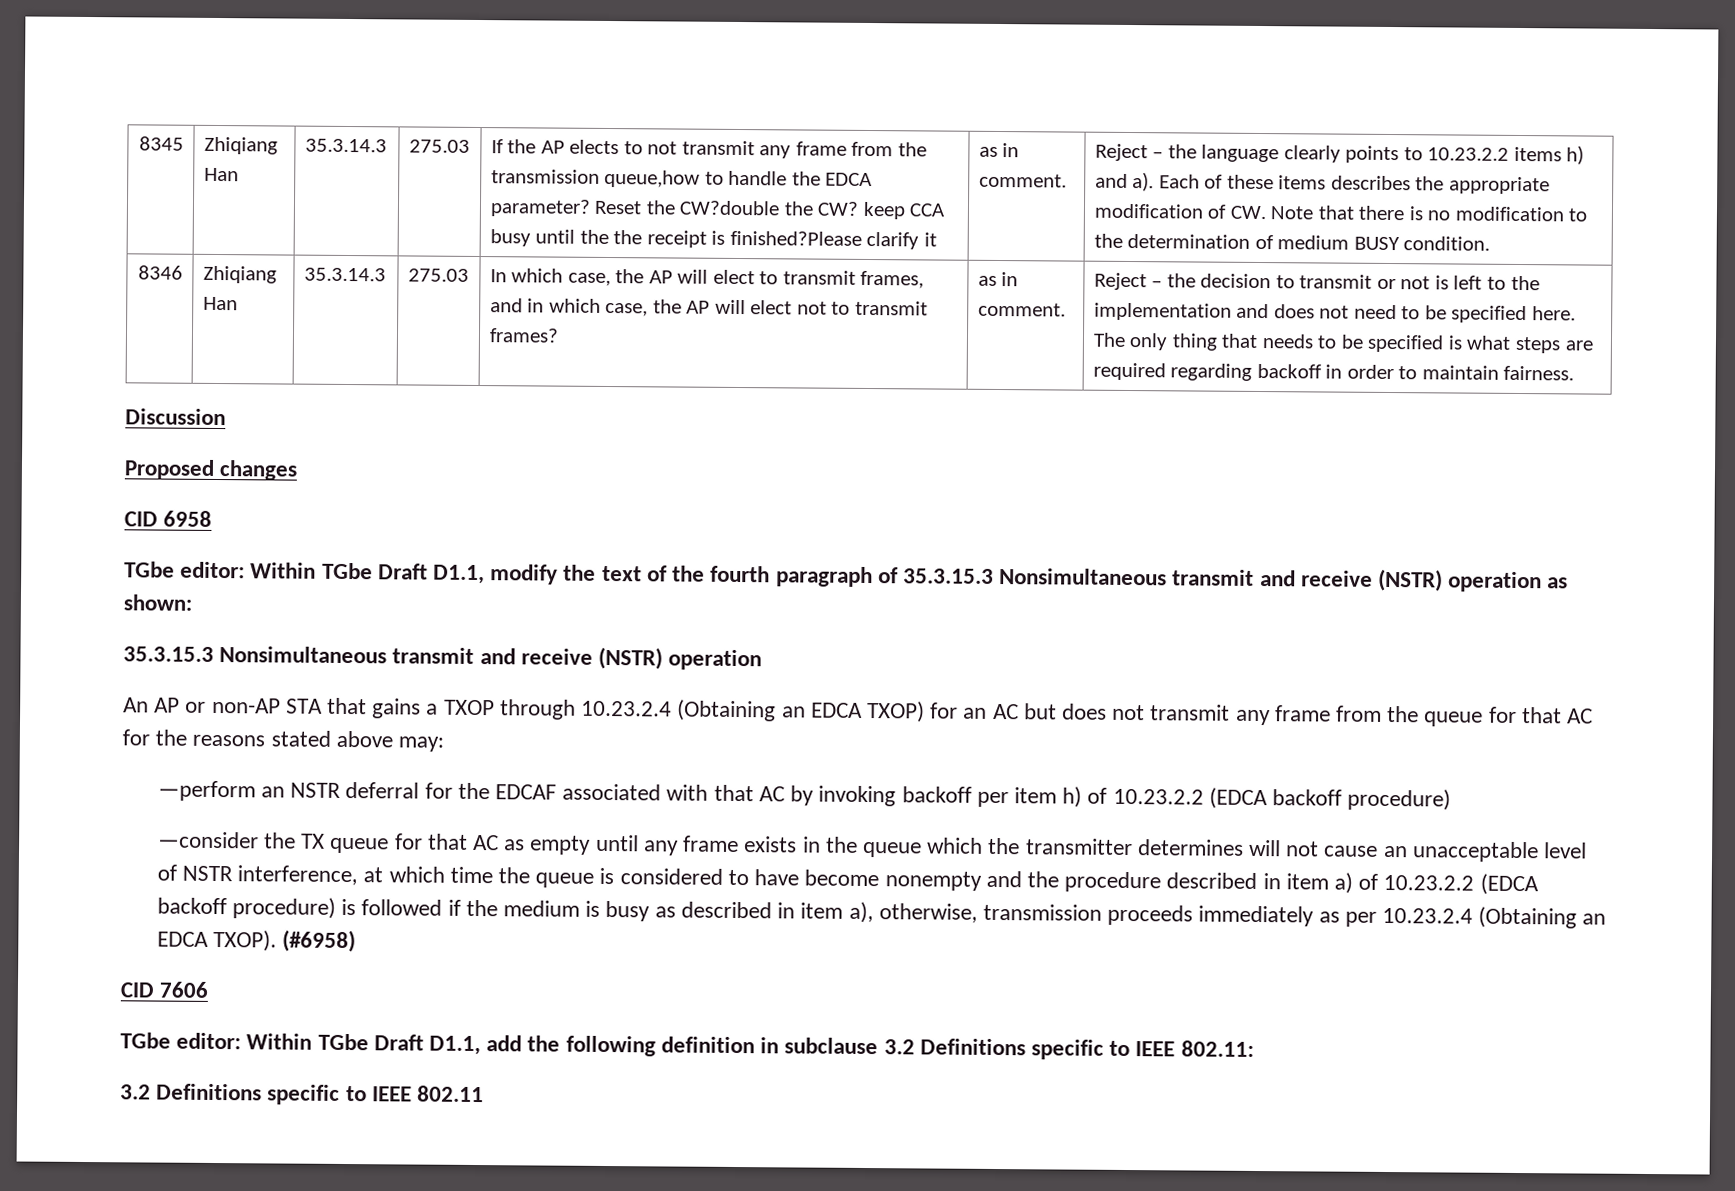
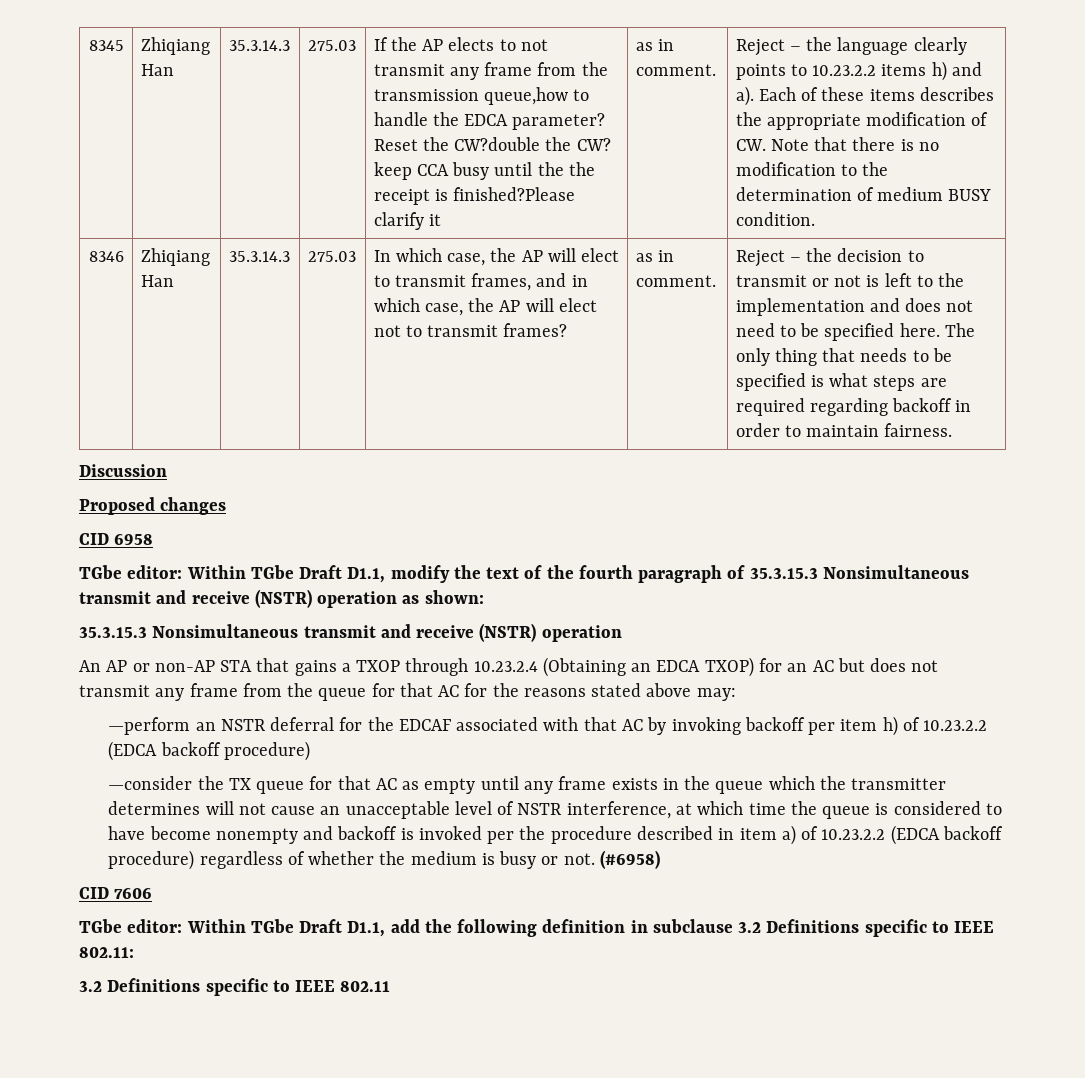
(1022, 879) none -> [337,826,515,844] backoff is invoked per
[341,898,461,916] is followed if -> [199,851,375,869] regardless of whether
[654,901,1607,929] [156,929,278,952] as described in item a), otherwise, transmission proceeds immediately as per 10.23.2.4 (Obtaining an EDCA TXOP). -> [541,853,595,865] or not.

